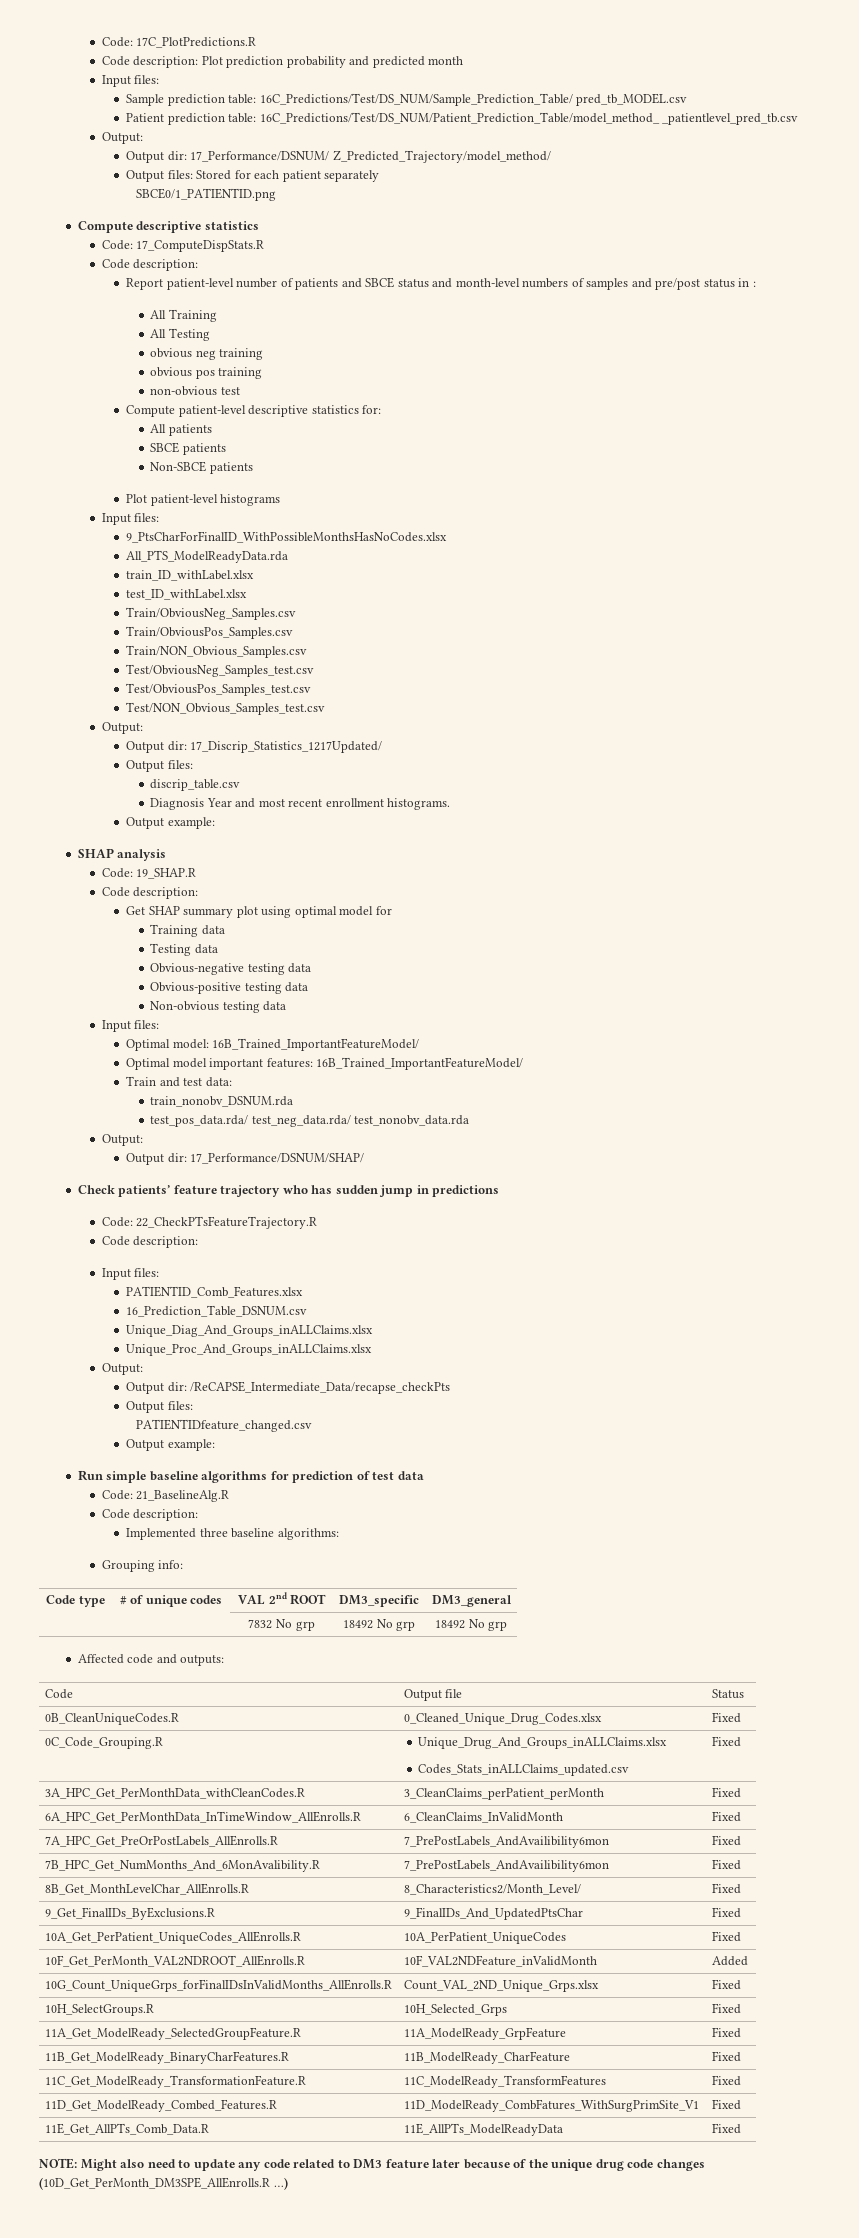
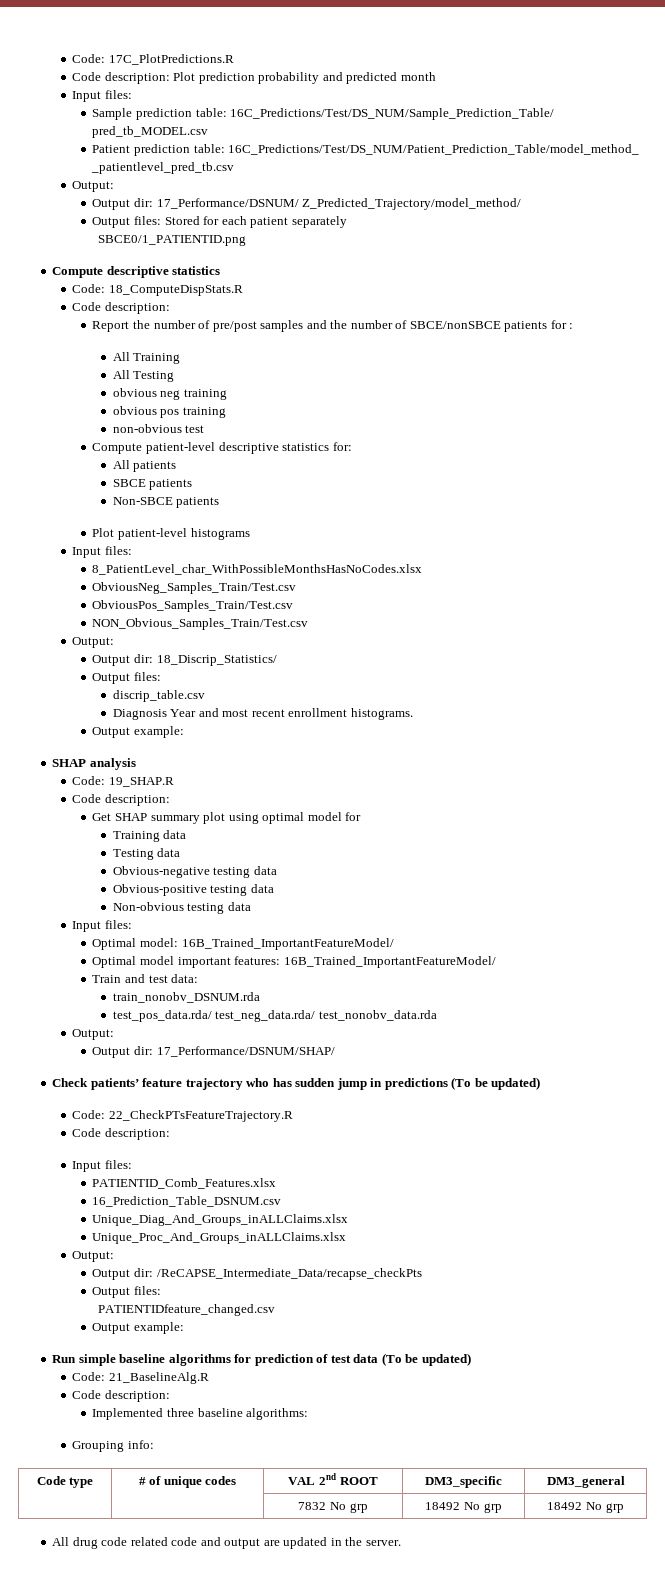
[136,240,265,252] 17_ComputeDispStats.R -> [108,285,243,296] 18_ComputeDispStats.R
[166,277,750,290] patient-level number of patients and SBCE status and month-level numbers of samples and pre/post status in -> [132,320,567,332] the number of pre/post samples and the number of SBCE/nonSBCE patients for
[126,531,448,543] [126,550,289,563] [126,570,255,581] [126,589,248,600] [126,607,297,620] [126,626,294,639] [126,645,308,658] [126,664,315,677] [126,683,312,696] [126,702,326,715] [101,722,143,734] [126,741,383,753] 9_PtsCharForFinalID_WithPossibleMonthsHasNoCodes.xlsx // All_PTS_ModelReadyData.rda // train_ID_withLabel.xlsx // test_ID_withLabel.xlsx // Train/ObviousNeg_Samples.csv // Train/ObviousPos_Samples.csv // Train/NON_Obvious_Samples.csv // Test/ObviousNeg_Samples_test.csv // Test/ObviousPos_Samples_test.csv // Test/NON_Obvious_Samples_test.csv // Output: // Output dir: 17_Discrip_Statistics_1217Updated/ -> [92,564,423,575] [92,582,297,594] [92,600,294,612] [92,618,309,630] [72,637,115,648] [92,654,277,666] 8_PatientLevel_char_WithPossibleMonthsHasNoCodes.xlsx // ObviousNeg_Samples_Train/Test.csv // ObviousPos_Samples_Train/Test.csv // NON_Obvious_Samples_Train/Test.csv // Output: // Output dir: 18_Discrip_Statistics/
(500, 1191) none -> [451,1077,541,1090] (To be updated)
(424, 1475) none -> [381,1353,471,1366] (To be updated)
[77,1654,225,1666] [44,1689,73,1699] [403,1689,463,1701] [711,1689,744,1699] [44,1713,179,1725] [403,1713,602,1725] [711,1712,741,1723] [44,1737,163,1749] [418,1737,668,1749] [418,1764,630,1776] [711,1736,741,1747] [44,1788,305,1799] [403,1788,604,1800] [711,1787,741,1798] [44,1811,361,1823] [403,1812,563,1823] [711,1811,741,1822] [44,1835,278,1847] [403,1836,609,1848] [711,1835,741,1846] [44,1860,320,1872] [403,1860,609,1872] [711,1859,741,1870] [44,1883,249,1895] [403,1884,581,1895] [711,1883,741,1894] [44,1907,215,1920] [403,1907,583,1920] [711,1907,741,1918] [44,1931,301,1944] [403,1932,566,1944] [711,1931,741,1942] [44,1955,305,1967] [403,1955,597,1967] [711,1956,748,1966] [44,1979,392,1992] [403,1980,599,1992] [711,1979,741,1990] [44,2004,154,2016] [403,2004,507,2016] [711,2003,741,2014] [44,2027,301,2040] [403,2027,566,2040] [711,2027,741,2038] [44,2051,289,2064] [403,2051,570,2064] [711,2051,741,2062] [44,2075,306,2088] [403,2075,606,2088] [711,2075,741,2086] [44,2099,277,2112] [403,2099,699,2112] [711,2099,741,2110] [44,2123,209,2135] [403,2123,563,2136] [711,2123,741,2134] [39,2158,705,2171] [39,2177,288,2190] Affected code and outputs: // Code | Output file | Status // 0B_CleanUniqueCodes.R | 0_Cleaned_Unique_Drug_Codes.xlsx | Fixed // 0C_Code_Grouping.R | Unique_Drug_And_Groups_inALLClaims.xlsx // Codes_Stats_inALLClaims_updated.csv | Fixed // 3A_HPC_Get_PerMonthData_withCleanCodes.R | 3_CleanClaims_perPatient_perMonth | Fixed // 6A_HPC_Get_PerMonthData_InTimeWindow_AllEnrolls.R | 6_CleanClaims_InValidMonth | Fixed // 7A_HPC_Get_PreOrPostLabels_AllEnrolls.R | 7_PrePostLabels_AndAvailibility6mon | Fixed // 7B_HPC_Get_NumMonths_And_6MonAvalibility.R | 7_PrePostLabels_AndAvailibility6mon | Fixed // 8B_Get_MonthLevelChar_AllEnrolls.R | 8_Characteristics2/Month_Level/ | Fixed // 9_Get_FinalIDs_ByExclusions.R | 9_FinalIDs_And_UpdatedPtsChar | Fixed // 10A_Get_PerPatient_UniqueCodes_AllEnrolls.R | 10A_PerPatient_UniqueCodes | Fixed // 10F_Get_PerMonth_VAL2NDROOT_AllEnrolls.R | 10F_VAL2NDFeature_inValidMonth | Added // 10G_Count_UniqueGrps_forFinalIDsInValidMonths_AllEnrolls.R | Count_VAL_2ND_Unique_Grps.xlsx | Fixed // 10H_SelectGroups.R | 10H_Selected_Grps | Fixed // 11A_Get_ModelReady_SelectedGroupFeature.R | 11A_ModelReady_GrpFeature | Fixed // 11B_Get_ModelReady_BinaryCharFeatures.R | 11B_ModelReady_CharFeature | Fixed // 11C_Get_ModelReady_TransformationFeature.R | 11C_ModelReady_TransformFeatures | Fixed // 11D_Get_ModelReady_Combed_Features.R | 11D_ModelReady_CombFatures_WithSurgPrimSite_V1 | Fixed // 11E_Get_AllPTs_Comb_Data.R | 11E_AllPTs_ModelReadyData | Fixed // NOTE: Might also need to update any code related to DM3 feature later because of the unique drug code changes (10D_Get_PerMonth_DM3SPE_AllEnrolls.R …) -> [52,1537,401,1549] All drug code related code and output are updated in the server.

